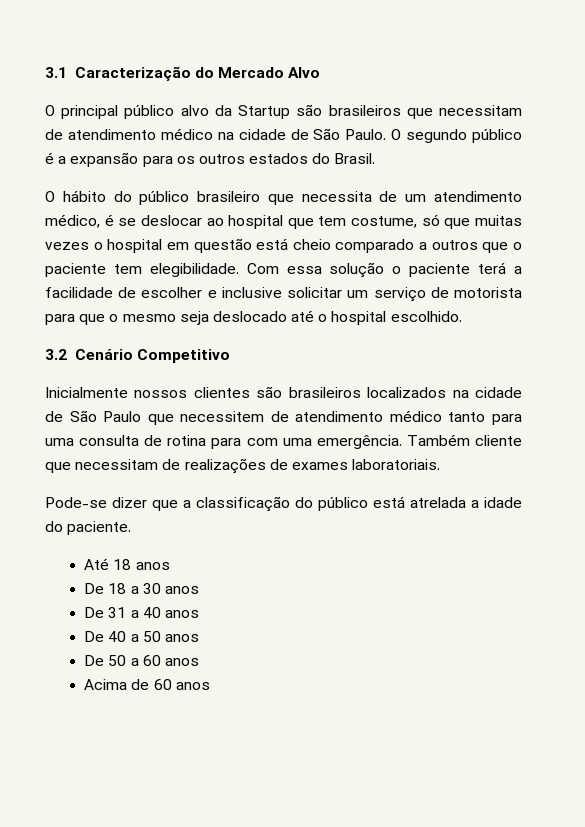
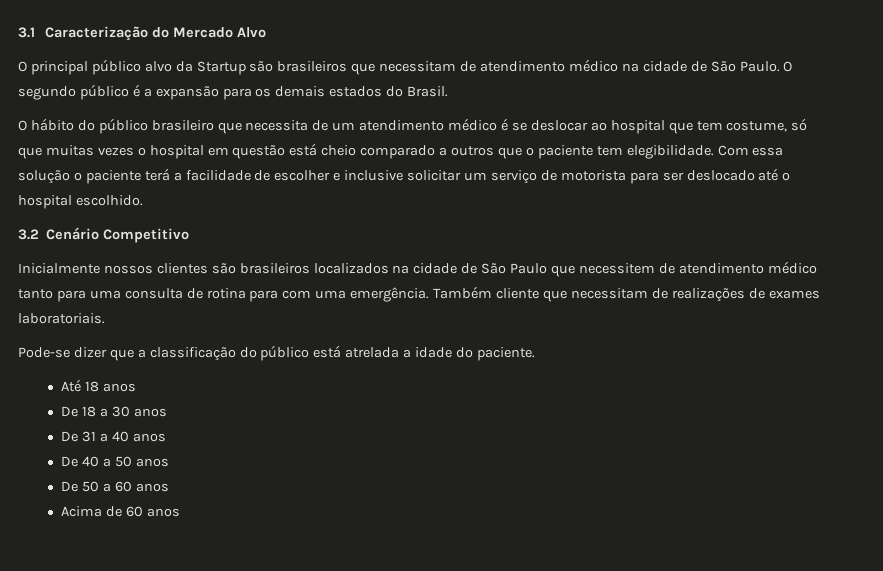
[198,154,245,164] outros -> [275,86,326,97] demais
[45,214,100,228] médico, -> [448,118,498,131] médico
[79,311,209,325] que o mesmo seja -> [662,172,684,181] ser

